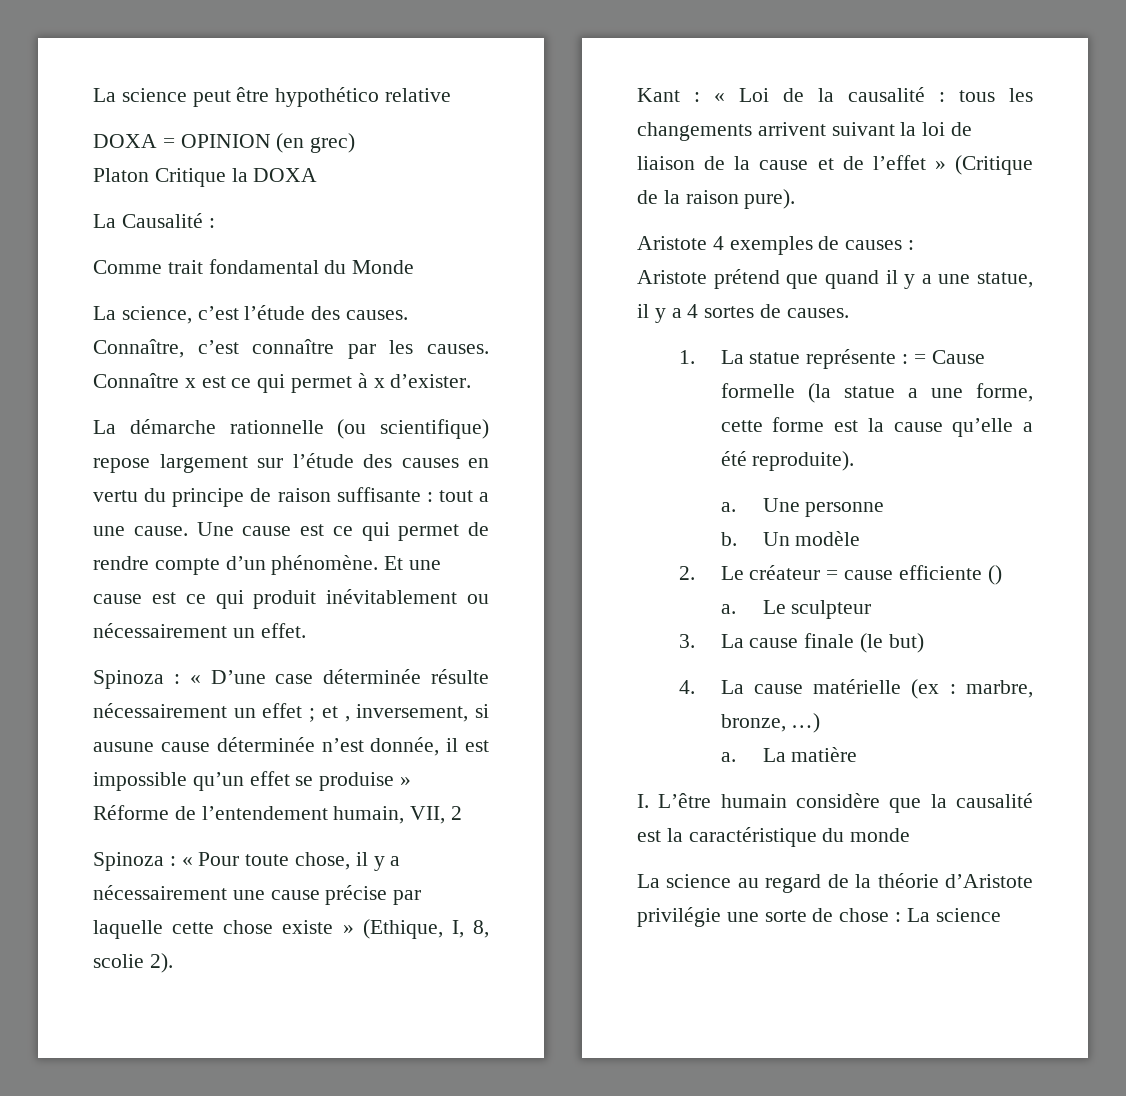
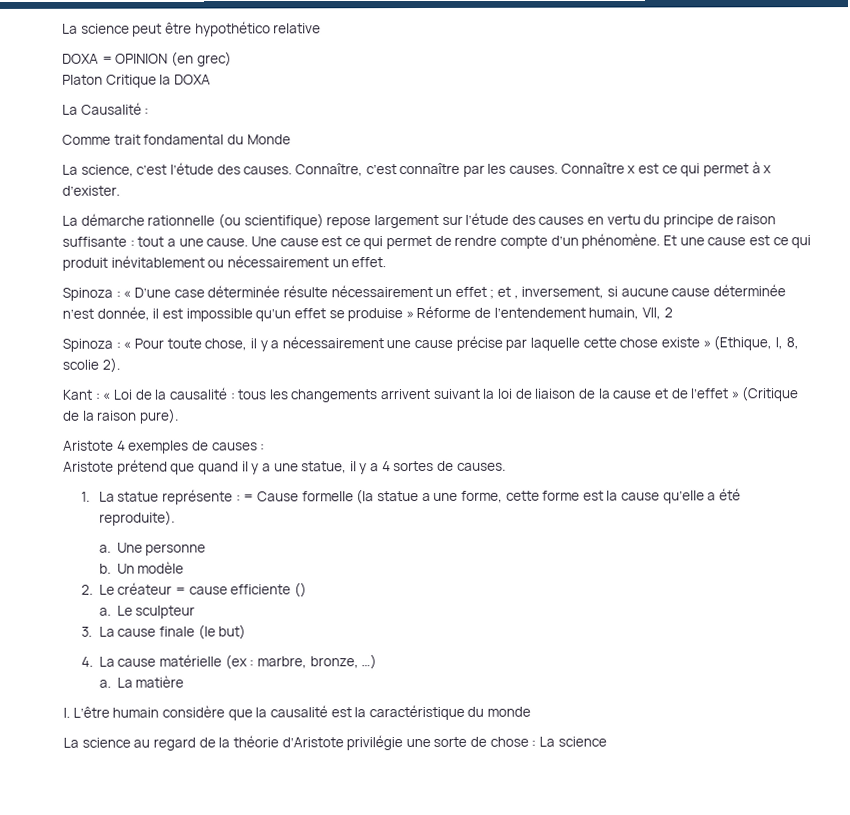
[93,742,154,752] ausune -> [620,288,669,297] aucune

